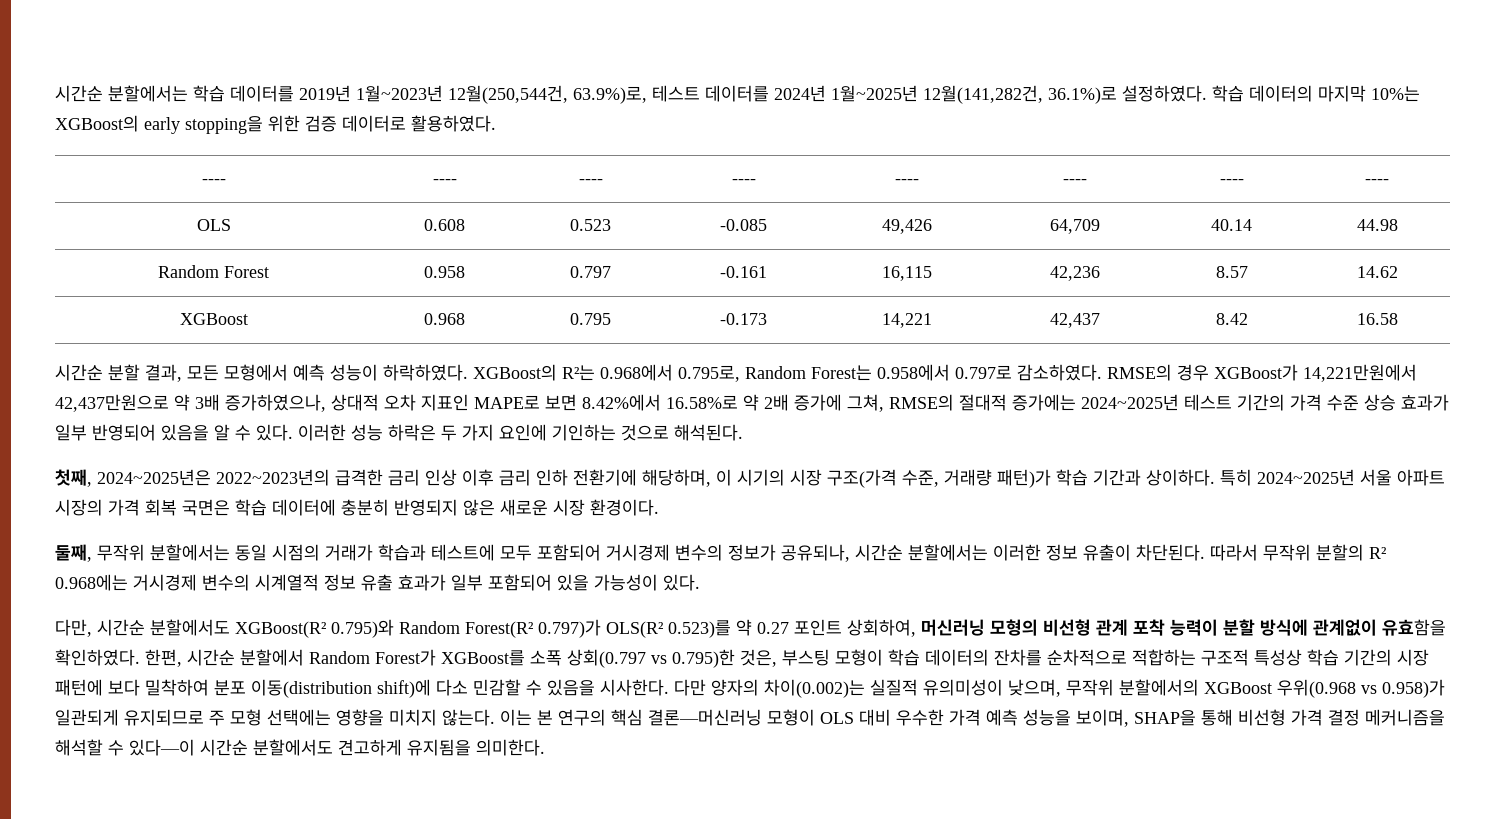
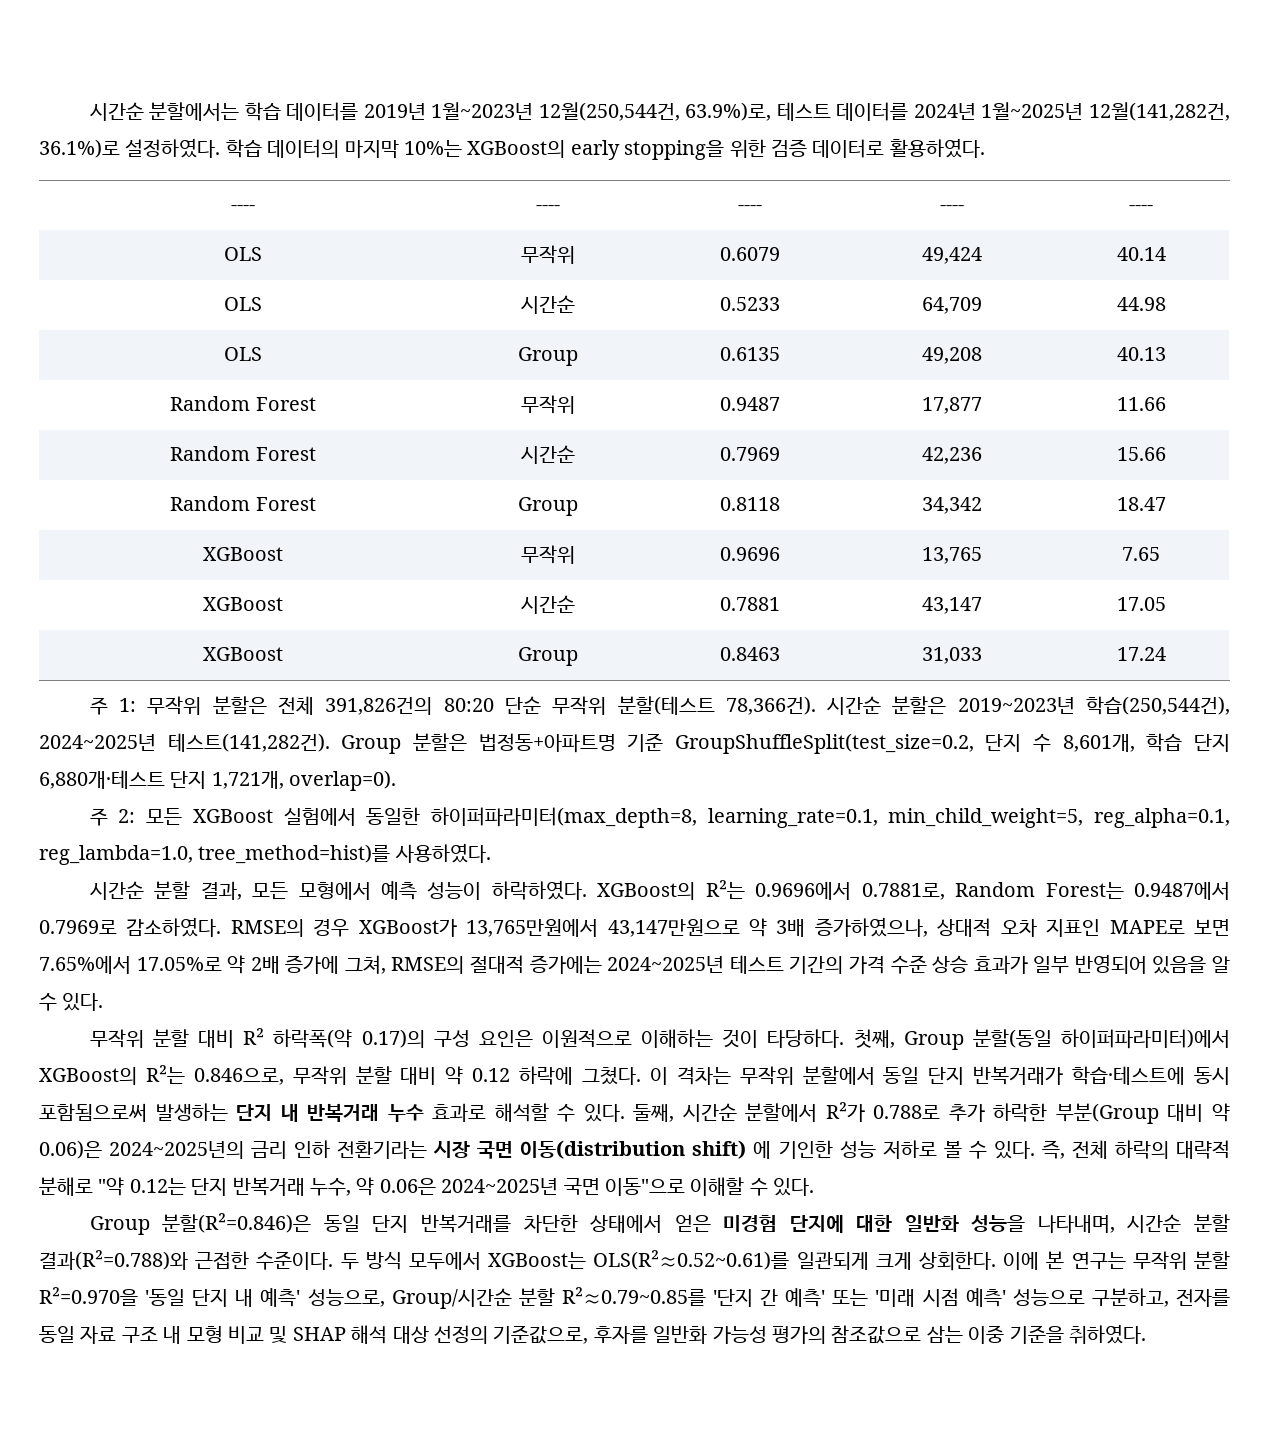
[1062,179,1087,184] [1219,179,1244,184] [1365,179,1389,184] [196,219,231,231] [424,219,465,231] [570,219,611,231] [720,219,767,231] [882,219,932,234] [1049,219,1100,234] [1211,219,1252,231] [1356,219,1398,231] [158,265,269,278] [424,266,465,278] [570,266,611,278] [720,266,767,278] [882,266,932,281] [1049,266,1100,281] [1215,266,1248,278] [1356,266,1398,278] [179,313,248,325] [424,313,465,325] [570,313,611,325] [720,313,767,325] [882,313,932,328] [1049,313,1100,328] [1215,313,1248,325] [1356,313,1398,325] | ---- | ---- | ---- // OLS | 0.608 | 0.523 | -0.085 | 49,426 | 64,709 | 40.14 | 44.98 // Random Forest | 0.958 | 0.797 | -0.161 | 16,115 | 42,236 | 8.57 | 14.62 // XGBoost | 0.968 | 0.795 | -0.173 | 14,221 | 42,437 | 8.42 | 16.58 -> [224,247,262,261] [520,245,575,264] [719,247,780,261] [921,247,982,264] [1116,247,1166,261] [224,297,262,311] [520,295,575,314] [719,297,780,311] [921,297,982,314] [1116,297,1166,311] [224,347,262,361] [517,347,578,366] [719,347,780,361] [921,347,982,364] [1116,347,1166,361] [170,396,316,411] [520,395,575,414] [719,397,780,411] [921,397,982,414] [1116,397,1166,411] [170,446,316,461] [520,445,575,464] [719,447,780,461] [921,447,982,464] [1116,447,1166,461] [170,496,316,511] [517,497,578,516] [719,497,780,511] [921,497,982,514] [1116,497,1166,511] [203,547,283,561] [520,545,575,564] [719,547,780,561] [921,547,982,564] [1122,547,1160,561] [203,597,283,611] [520,595,575,614] [719,597,780,611] [921,597,982,614] [1116,597,1166,611] [203,647,283,661] [517,647,578,666] [719,647,780,661] [921,647,982,664] [1116,647,1166,661] [89,696,1231,715] [39,733,1230,754] [39,770,397,791] [89,807,1230,828] [39,843,491,865] // OLS | 무작위 | 0.6079 | 49,424 | 40.14 // OLS | 시간순 | 0.5233 | 64,709 | 44.98 // OLS | Group | 0.6135 | 49,208 | 40.13 // Random Forest | 무작위 | 0.9487 | 17,877 | 11.66 // Random Forest | 시간순 | 0.7969 | 42,236 | 15.66 // Random Forest | Group | 0.8118 | 34,342 | 18.47 // XGBoost | 무작위 | 0.9696 | 13,765 | 7.65 // XGBoost | 시간순 | 0.7881 | 43,147 | 17.05 // XGBoost | Group | 0.8463 | 31,033 | 17.24 // 주 1: 무작위 분할은 전체 391,826건의 80:20 단순 무작위 분할(테스트 78,366건). 시간순 분할은 2019~2023년 학습(250,544건), 2024~2025년 테스트(141,282건). Group 분할은 법정동+아파트명 기준 GroupShuffleSplit(test_size=0.2, 단지 수 8,601개, 학습 단지 6,880개·테스트 단지 1,721개, overlap=0). // 주 2: 모든 XGBoost 실험에서 동일한 하이퍼파라미터(max_depth=8, learning_rate=0.1, min_child_weight=5, reg_alpha=0.1, reg_lambda=1.0, tree_method=hist)를 사용하였다.
[600,364,1012,382] 0.968에서 0.795로, Random Forest는 0.958에서 0.797로 -> [755,882,1231,900] [39,920,117,934] 0.9696에서 0.7881로, Random Forest는 0.9487에서 0.7969로
[1303,364,1417,382] [55,394,169,412] 14,221만원에서 42,437만원으로 -> [466,919,740,937] 13,765만원에서 43,147만원으로
[582,394,738,411] 8.42%에서 16.58%로 -> [39,956,222,974] 7.65%에서 17.05%로
[298,424,743,441] [55,469,1445,488] [55,499,659,516] [55,544,1386,562] [55,574,700,591] [55,619,1446,638] [55,649,1429,668] [55,679,1445,698] [55,709,1445,727] [55,739,545,756] 이러한 성능 하락은 두 가지 요인에 기인하는 것으로 해석된다. // 첫째, 2024~2025년은 2022~2023년의 급격한 금리 인상 이후 금리 인하 전환기에 해당하며, 이 시기의 시장 구조(가격 수준, 거래량 패턴)가 학습 기간과 상이하다. 특히 2024~2025년 서울 아파트 시장의 가격 회복 국면은 학습 데이터에 충분히 반영되지 않은 새로운 시장 환경이다. // 둘째, 무작위 분할에서는 동일 시점의 거래가 학습과 테스트에 모두 포함되어 거시경제 변수의 정보가 공유되나, 시간순 분할에서는 이러한 정보 유출이 차단된다. 따라서 무작위 분할의 R² 0.968에는 거시경제 변수의 시계열적 정보 유출 효과가 일부 포함되어 있을 가능성이 있다. // 다만, 시간순 분할에서도 XGBoost(R² 0.795)와 Random Forest(R² 0.797)가 OLS(R² 0.523)를 약 0.27 포인트 상회하여, 머신러닝 모형의 비선형 관계 포착 능력이 분할 방식에 관계없이 유효함을 확인하였다. 한편, 시간순 분할에서 Random Forest가 XGBoost를 소폭 상회(0.797 vs 0.795)한 것은, 부스팅 모형이 학습 데이터의 잔차를 순차적으로 적합하는 구조적 특성상 학습 기간의 시장 패턴에 보다 밀착하여 분포 이동(distribution shift)에 다소 민감할 수 있음을 시사한다. 다만 양자의 차이(0.002)는 실질적 유의미성이 낮으며, 무작위 분할에서의 XGBoost 우위(0.968 vs 0.958)가 일관되게 유지되므로 주 모형 선택에는 영향을 미치지 않는다. 이는 본 연구의 핵심 결론—머신러닝 모형이 OLS 대비 우수한 가격 예측 성능을 보이며, SHAP을 통해 비선형 가격 결정 메커니즘을 해석할 수 있다—이 시간순 분할에서도 견고하게 유지됨을 의미한다. -> [89,1028,1231,1050] [39,1065,1231,1085] [39,1102,1230,1124] [39,1140,1231,1159] [39,1177,815,1196] [89,1213,1231,1235] [39,1250,1231,1271] [39,1287,1230,1309] [39,1324,1146,1344] // 무작위 분할 대비 R² 하락폭(약 0.17)의 구성 요인은 이원적으로 이해하는 것이 타당하다. 첫째, Group 분할(동일 하이퍼파라미터)에서 XGBoost의 R²는 0.846으로, 무작위 분할 대비 약 0.12 하락에 그쳤다. 이 격차는 무작위 분할에서 동일 단지 반복거래가 학습·테스트에 동시 포함됨으로써 발생하는 단지 내 반복거래 누수 효과로 해석할 수 있다. 둘째, 시간순 분할에서 R²가 0.788로 추가 하락한 부분(Group 대비 약 0.06)은 2024~2025년의 금리 인하 전환기라는 시장 국면 이동(distribution shift) 에 기인한 성능 저하로 볼 수 있다. 즉, 전체 하락의 대략적 분해로 "약 0.12는 단지 반복거래 누수, 약 0.06은 2024~2025년 국면 이동"으로 이해할 수 있다. // Group 분할(R²=0.846)은 동일 단지 반복거래를 차단한 상태에서 얻은 미경험 단지에 대한 일반화 성능을 나타내며, 시간순 분할 결과(R²=0.788)와 근접한 수준이다. 두 방식 모두에서 XGBoost는 OLS(R²≈0.52~0.61)를 일관되게 크게 상회한다. 이에 본 연구는 무작위 분할 R²=0.970을 '동일 단지 내 예측' 성능으로, Group/시간순 분할 R²≈0.79~0.85를 '단지 간 예측' 또는 '미래 시점 예측' 성능으로 구분하고, 전자를 동일 자료 구조 내 모형 비교 및 SHAP 해석 대상 선정의 기준값으로, 후자를 일반화 가능성 평가의 참조값으로 삼는 이중 기준을 취하였다.

